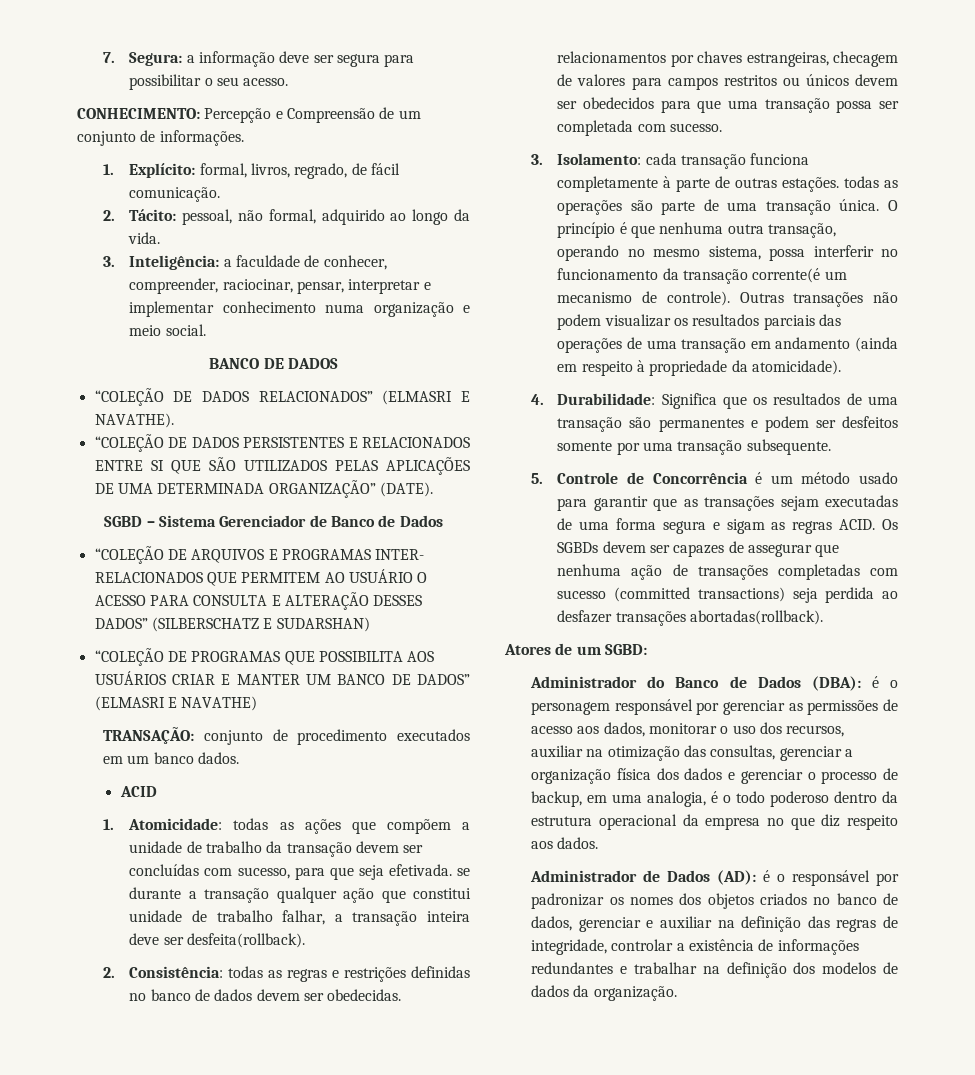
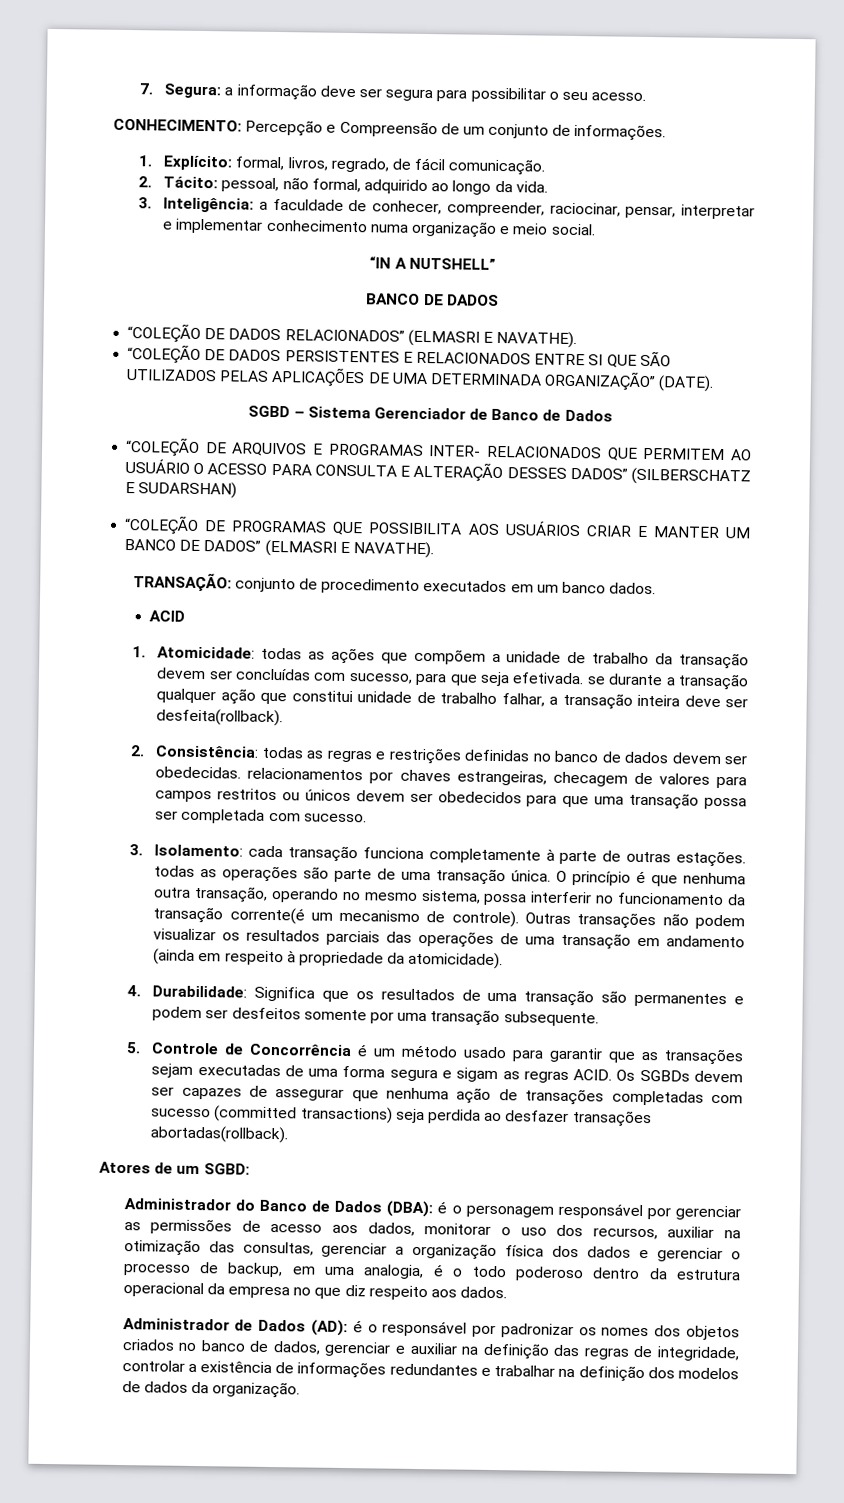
(206, 330) none -> [369,256,496,270] // “IN A NUTSHELL”
[181,696,258,711] NAVATHE) -> [352,541,434,559] NAVATHE).

